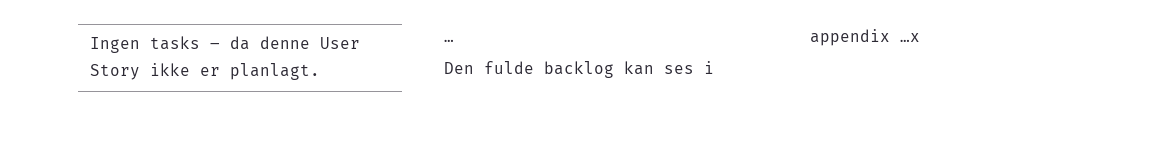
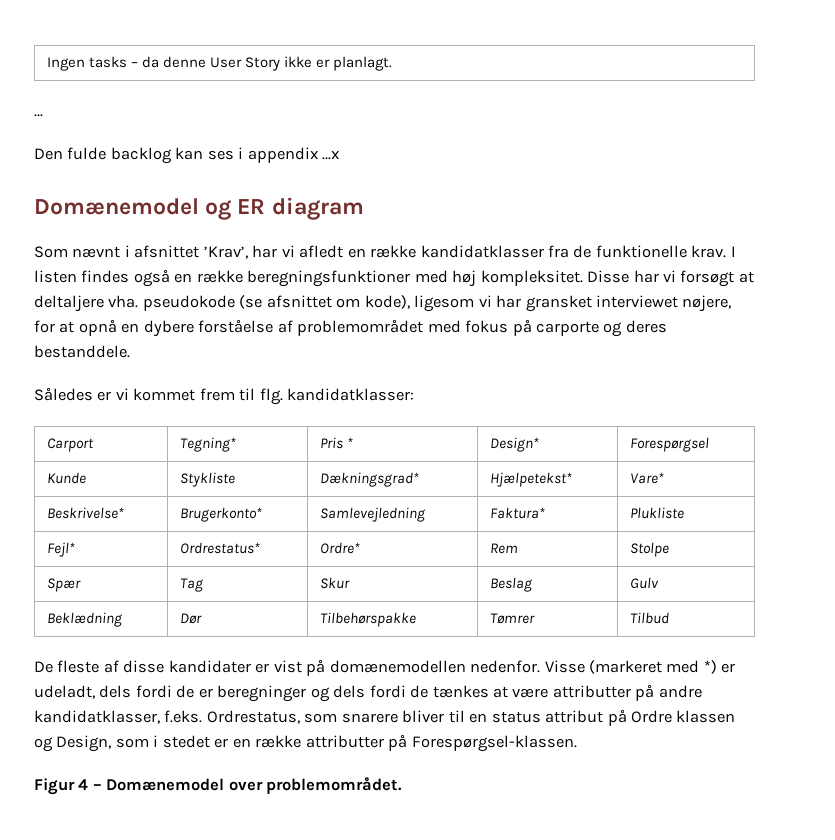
(920, 37) none -> [34,197,364,220] [34,245,736,259] [34,269,754,287] [34,295,732,312] [34,319,667,337] [34,345,130,358] [34,387,415,405] [46,438,94,452] [179,437,236,452] [319,437,353,449] [489,437,539,452] [629,437,709,452] [46,472,86,484] [179,472,235,487] [319,472,419,487] [489,472,572,487] [629,472,664,484] [46,507,124,519] [179,507,262,522] [319,507,426,522] [489,507,545,519] [629,507,684,519] [46,542,75,557] [179,542,260,554] [319,542,360,554] [489,543,518,554] [629,542,669,557] [46,578,81,592] [179,578,204,592] [319,577,350,589] [489,577,533,592] [629,577,659,589] [46,612,123,627] [179,613,202,624] [319,612,416,627] [489,613,535,624] [629,612,669,624] [34,659,736,676] [34,684,702,702] [34,709,736,726] [34,734,577,752] [34,777,403,795] // Domænemodel og ER diagram // Som nævnt i afsnittet ’Krav’, har vi afledt en række kandidatklasser fra de funktionelle krav. I listen findes også en række beregningsfunktioner med høj kompleksitet. Disse har vi forsøgt at deltaljere vha. pseudokode (se afsnittet om kode), ligesom vi har gransket interviewet nøjere, for at opnå en dybere forståelse af problemområdet med fokus på carporte og deres bestanddele. // Således er vi kommet frem til flg. kandidatklasser: // Carport | Tegning* | Pris * | Design* | Forespørgsel // Kunde | Stykliste | Dækningsgrad* | Hjælpetekst* | Vare* // Beskrivelse* | Brugerkonto* | Samlevejledning | Faktura* | Plukliste // Fejl* | Ordrestatus* | Ordre* | Rem | Stolpe // Spær | Tag | Skur | Beslag | Gulv // Beklædning | Dør | Tilbehørspakke | Tømrer | Tilbud // De fleste af disse kandidater er vist på domænemodellen nedenfor. Visse (markeret med *) er udeladt, dels fordi de er beregninger og dels fordi de tænkes at være attributter på andre kandidatklasser, f.eks. Ordrestatus, som snarere bliver til en status attribut på Ordre klassen og Design, som i stedet er en række attributter på Forespørgsel-klassen. // Figur 4 – Domænemodel over problemområdet.

